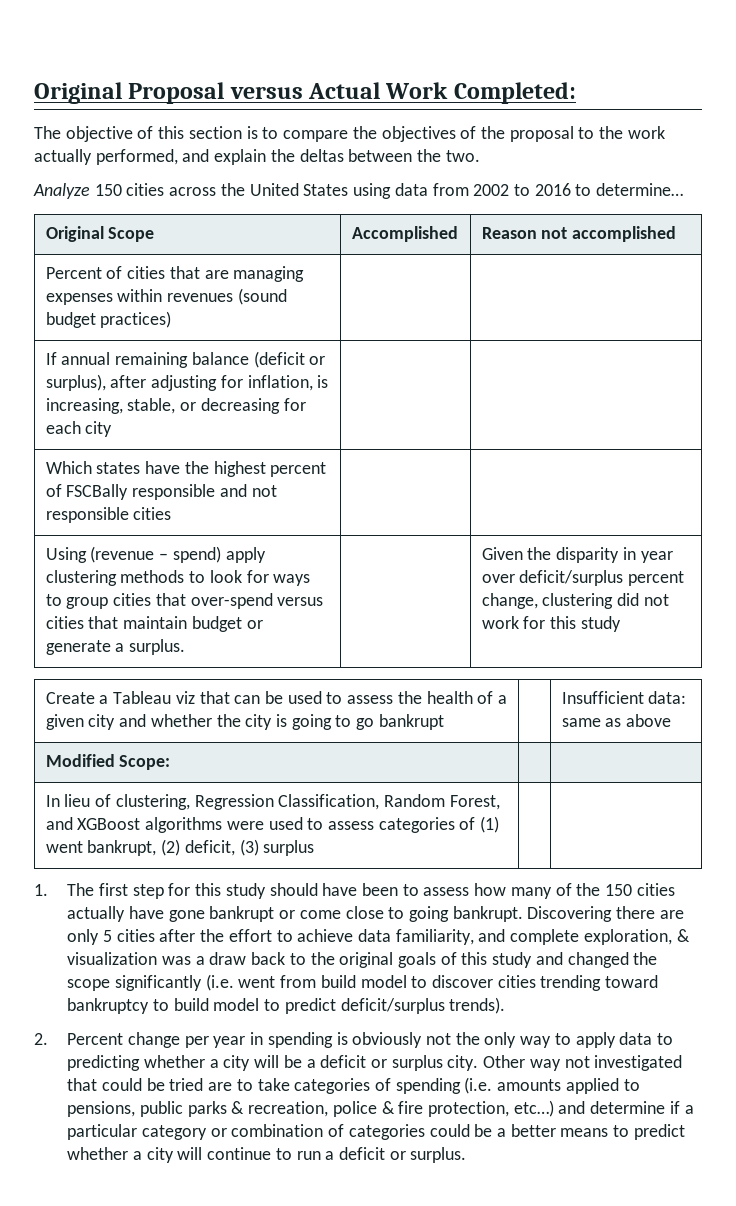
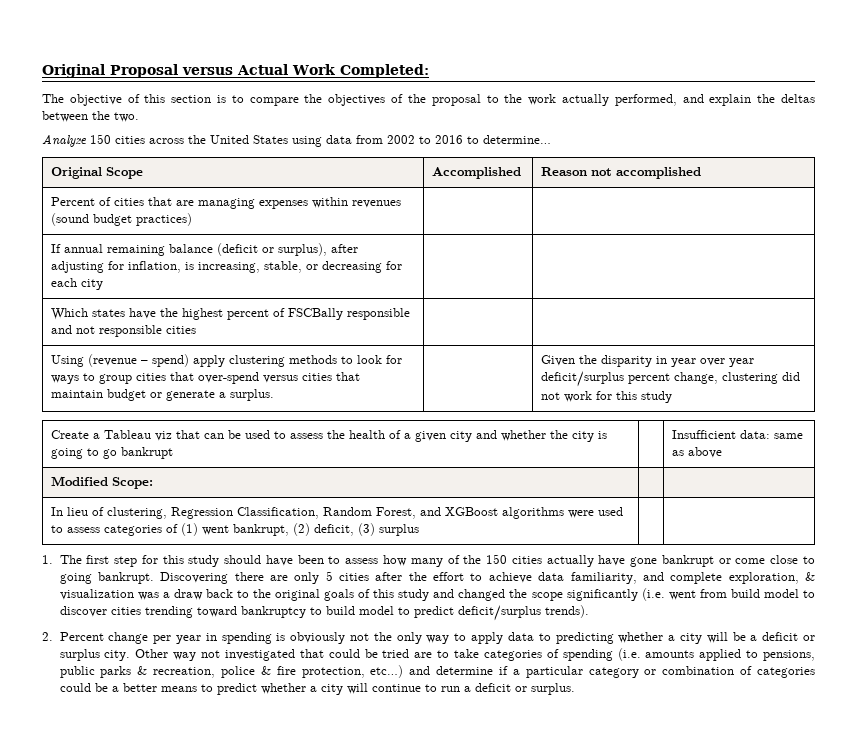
(515, 578) none -> [729,358,755,367] year

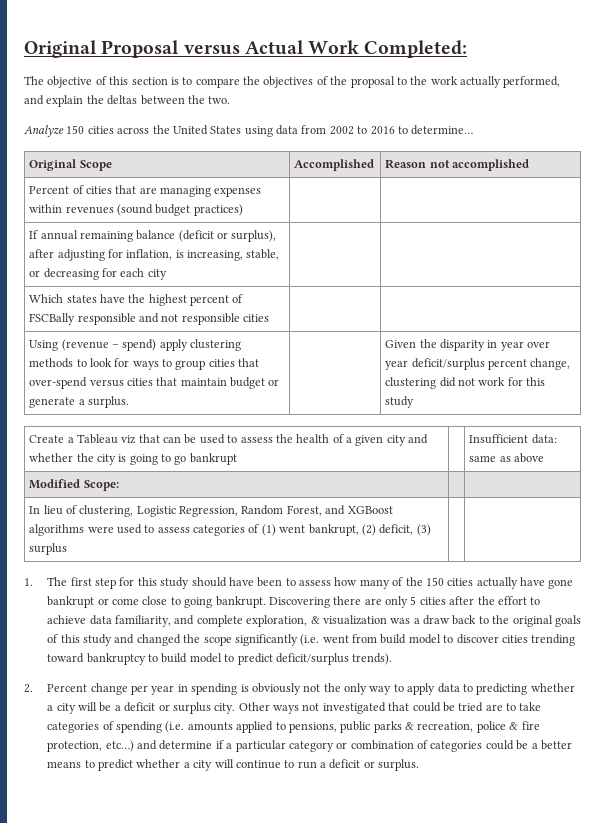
[171,507,320,519] Regression Classification, -> [136,506,238,517] Logistic Regression,
[173,652,197,661] way -> [273,705,300,714] ways

